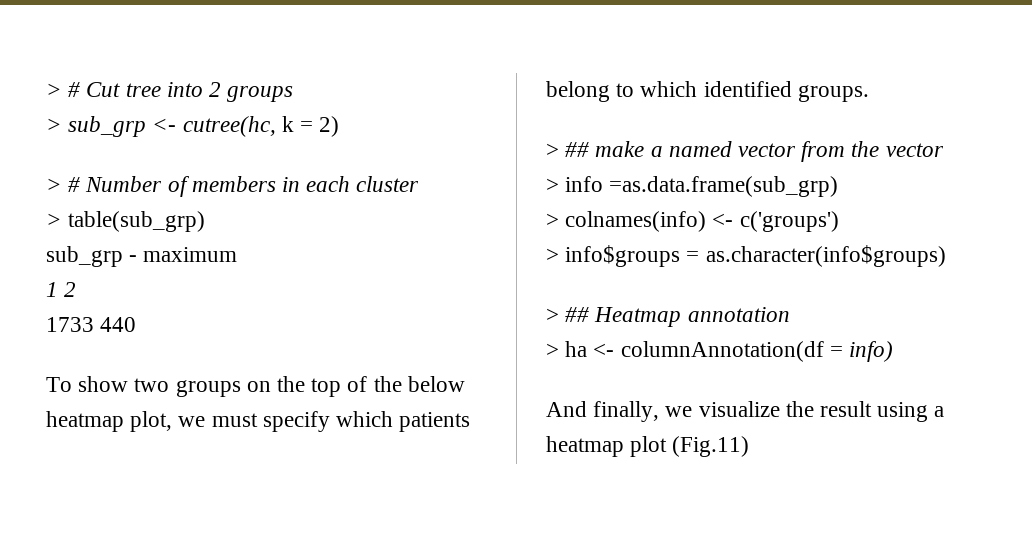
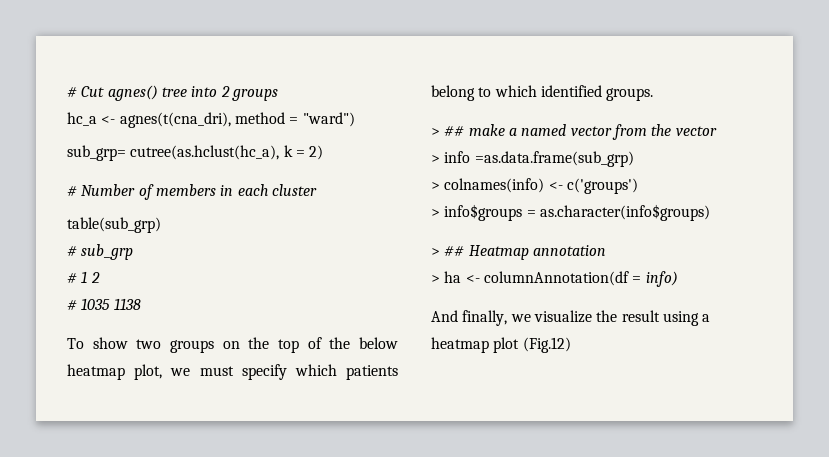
[46,83,62,97] > -> (67, 92) none
(121, 89) none -> [107,85,158,101] agnes()
[46,116,276,137] > sub_grp <- cutree(hc, -> [67,112,355,128] [67,145,280,161] hc_a <- agnes(t(cna_dri), method = "ward") // sub_grp= cutree(as.hclust(hc_a),
[46,178,62,192] > -> (324, 152) none
[46,213,62,227] > -> (317, 190) none
[46,246,238,267] sub_grp - maximum // -> [67,244,134,260] [67,273,77,283] # sub_grp // #
[46,317,137,332] 1733 440 -> [67,298,141,310] # 1035 1138
[672,436,750,457] (Fig.11) -> [522,337,571,353] (Fig.12)

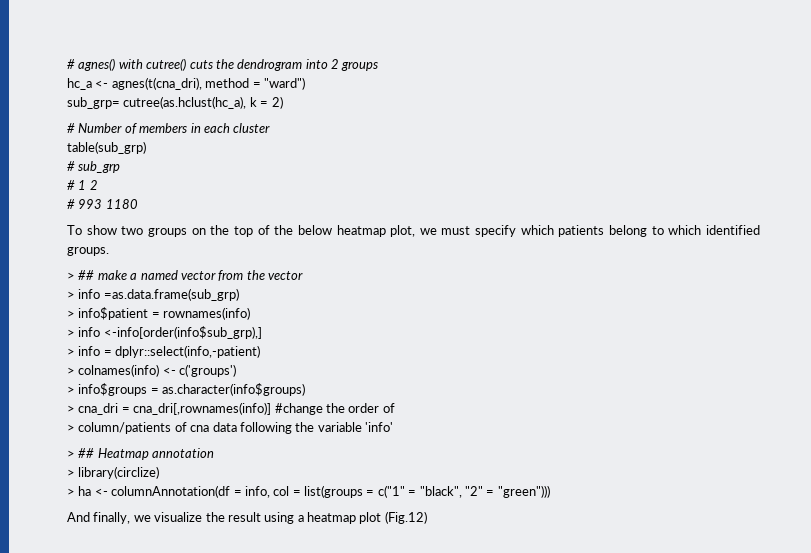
[67,85,187,101] # Cut agnes() tree -> [67,58,303,71] # agnes() with cutree() cuts the dendrogram
[81,298,141,310] 1035 1138 -> [78,199,138,209] 993 1180
(634, 159) none -> [67,307,251,320] [67,326,262,339] [67,345,261,358] // > info$patient = rownames(info) // > info <-info[order(info$sub_grp),] // > info = dplyr::select(info,-patient)
(710, 212) none -> [67,402,395,415] [67,422,393,434] // > cna_dri = cna_dri[,rownames(info)] #change the order of // > column/patients of cna data following the variable 'info'
(606, 250) none -> [67,466,160,479] // > library(circlize)
[645,271,678,287] info) -> [244,485,550,498] info, col = list(groups = c("1" = "black", "2" = "green")))

